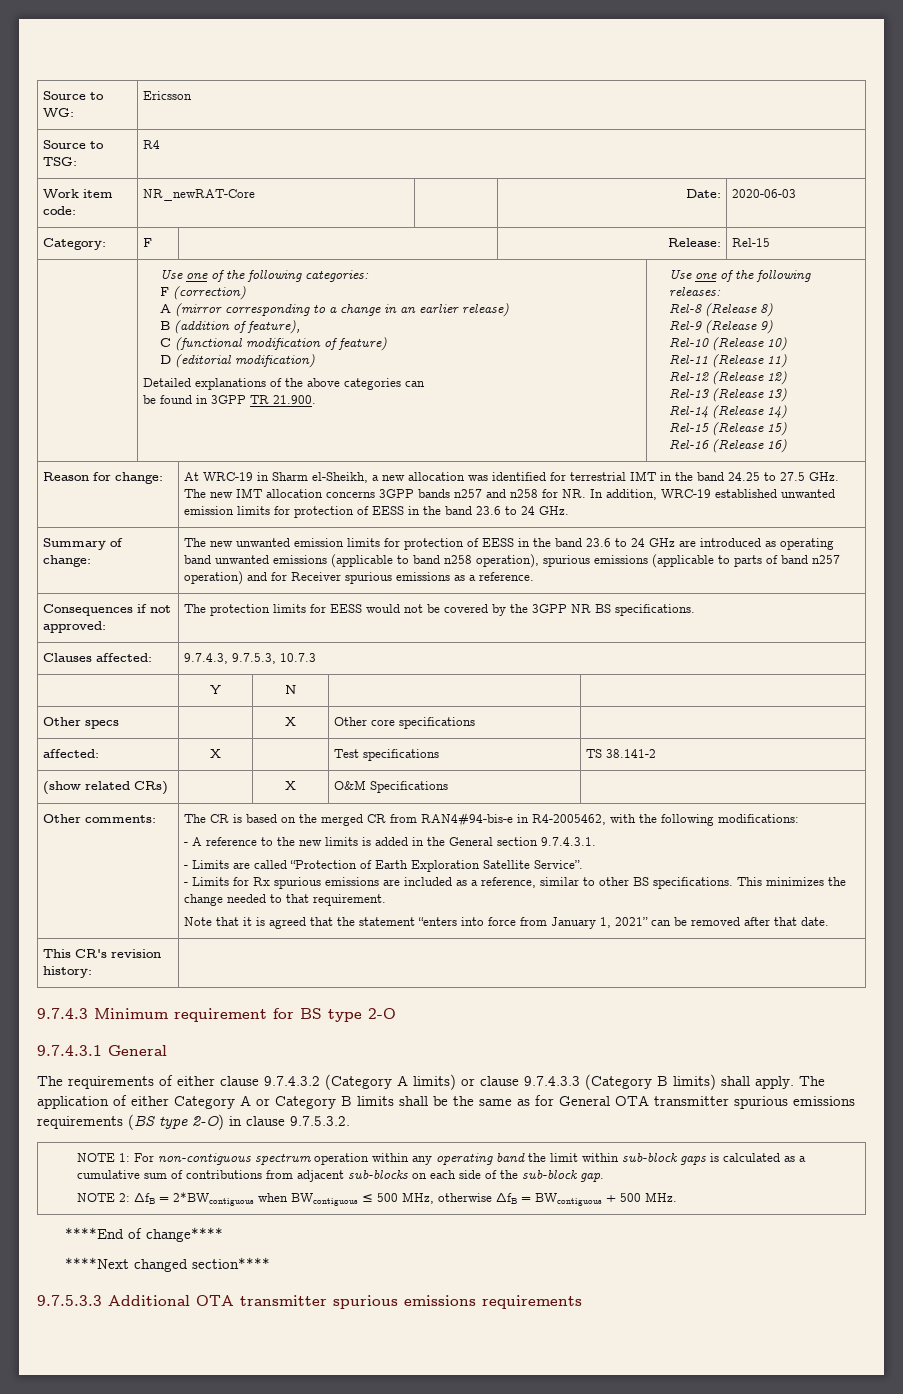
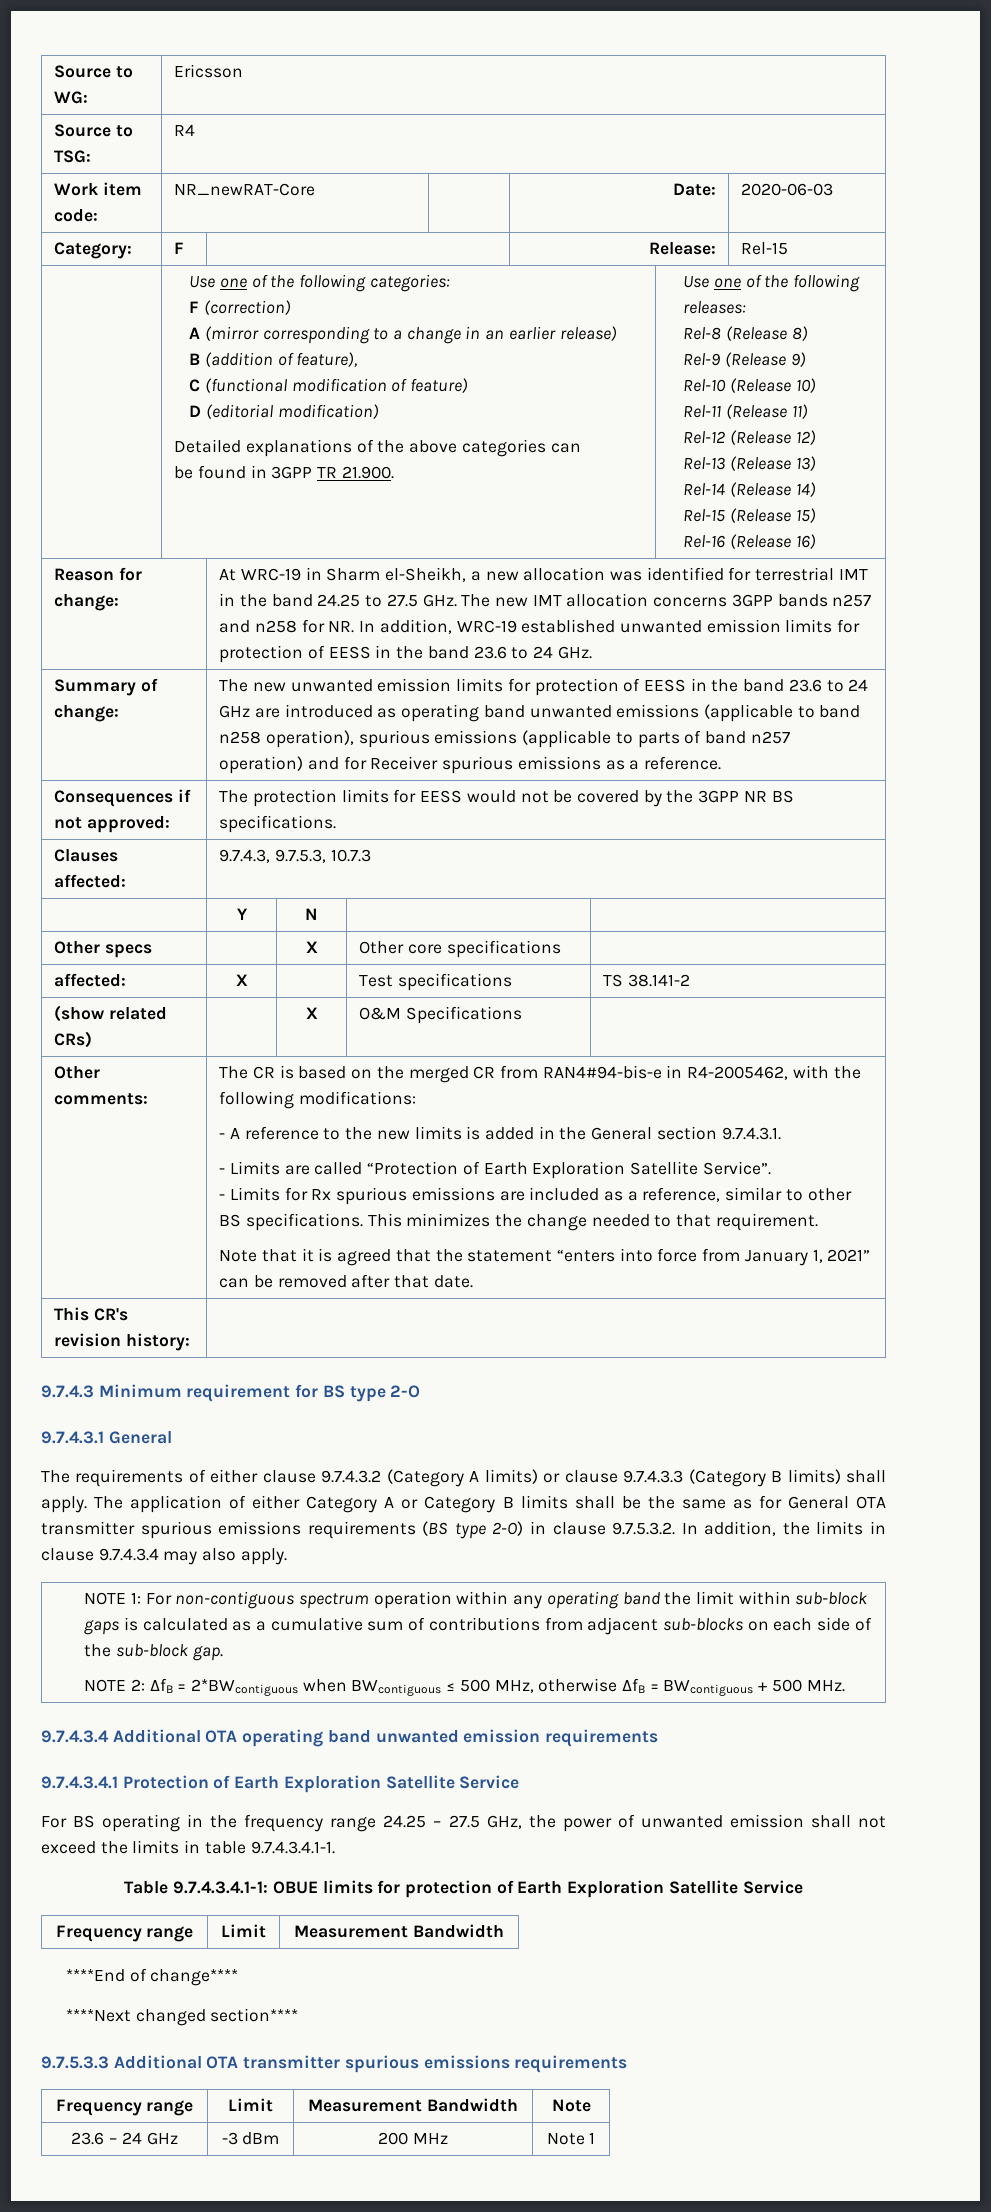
(350, 1121) none -> [681,1521,886,1536] [41,1548,287,1565] In addition, the limits in clause 9.7.4.3.4 may also apply.
(677, 1197) none -> [41,1729,659,1747] [41,1775,520,1793] [41,1814,886,1832] [41,1840,335,1854] [124,1880,803,1898] [55,1925,194,1942] [221,1924,266,1938] [294,1924,504,1938] // 9.7.4.3.4 Additional OTA operating band unwanted emission requirements // 9.7.4.3.4.1 Protection of Earth Exploration Satellite Service // For BS operating in the frequency range 24.25 – 27.5 GHz, the power of unwanted emission shall not exceed the limits in table 9.7.4.3.4.1-1. // Table 9.7.4.3.4.1-1: OBUE limits for protection of Earth Exploration Satellite Service // Frequency range | Limit | Measurement Bandwidth
(582, 1302) none -> [55,2099,194,2116] [228,2098,273,2112] [308,2098,518,2112] [551,2099,591,2112] [71,2132,178,2145] [221,2132,280,2145] [378,2132,448,2145] [546,2132,596,2145] // Frequency range | Limit | Measurement Bandwidth | Note // 23.6 – 24 GHz | -3 dBm | 200 MHz | Note 1

